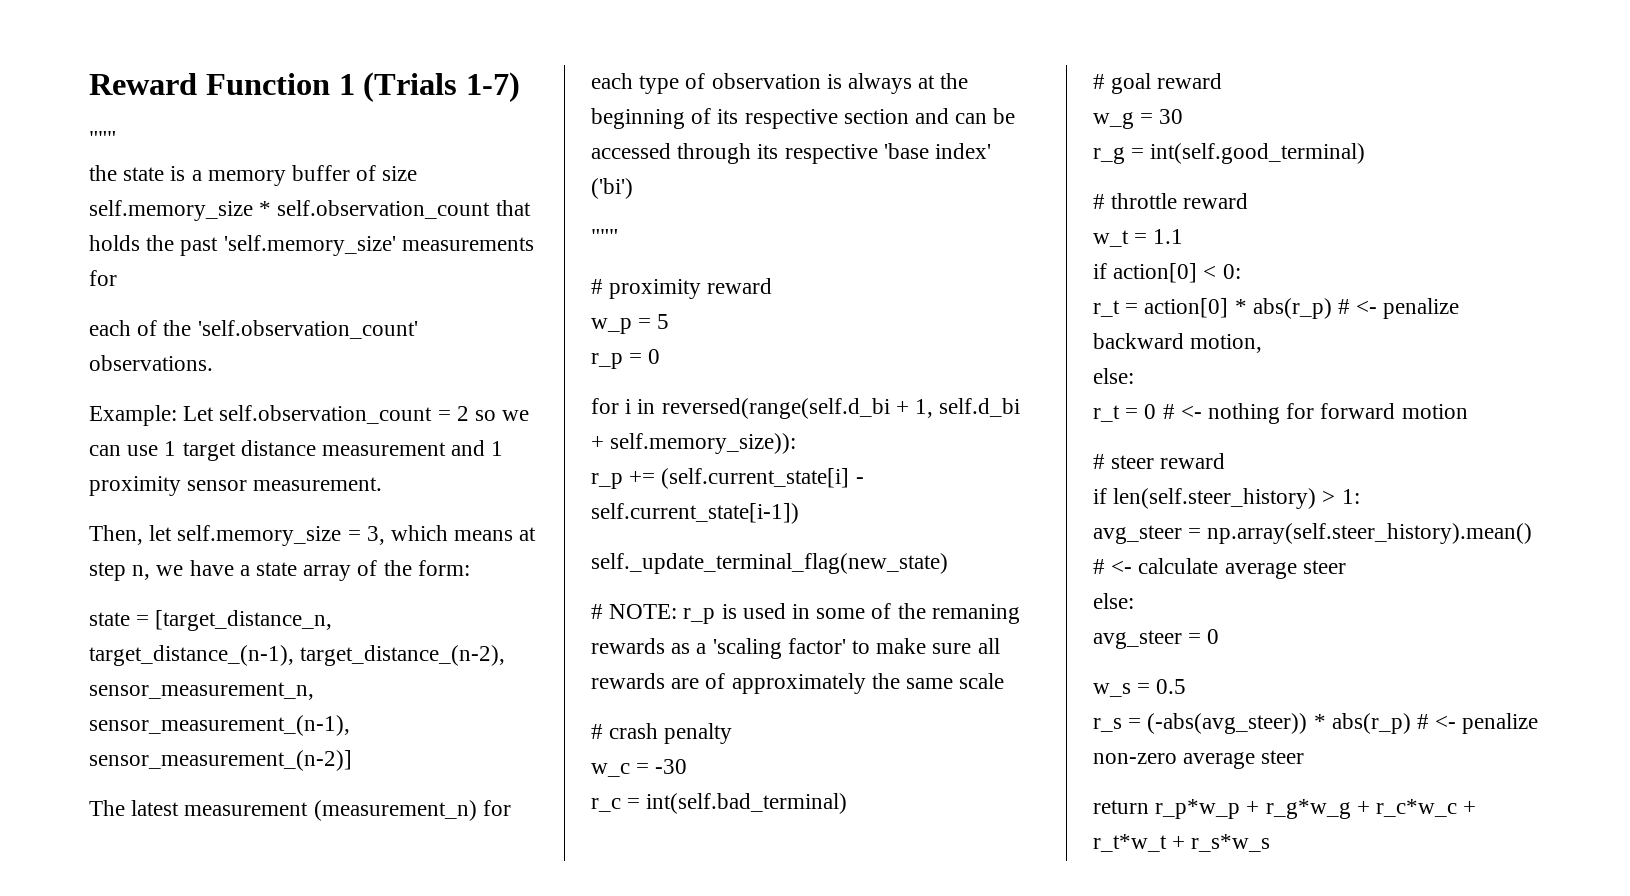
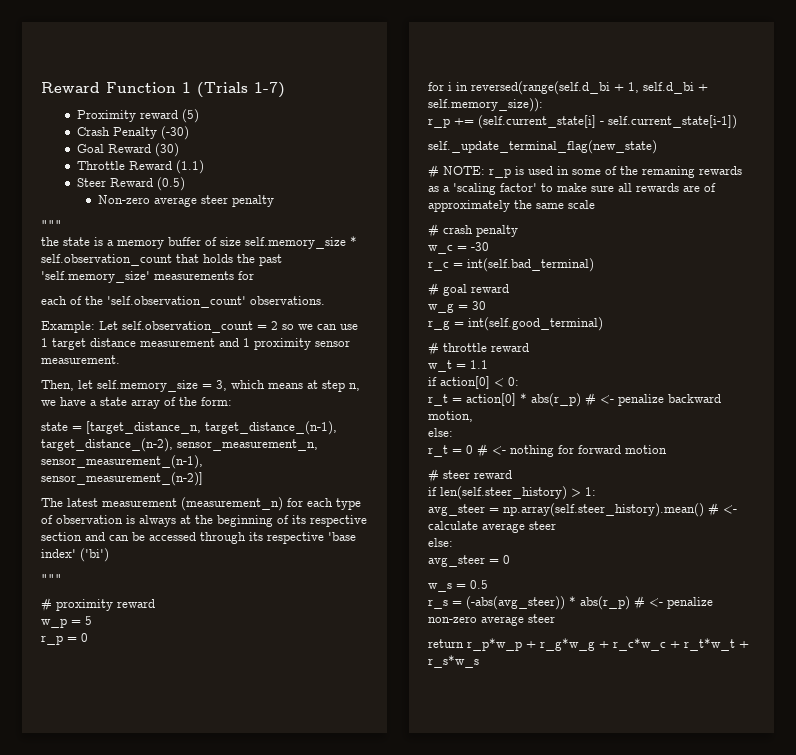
(521, 87) none -> [76,109,199,123] [76,126,189,140] [76,143,179,157] [76,160,204,174] [76,177,185,191] [98,195,275,207] // Proximity reward (5) // Crash Penalty (-30) // Goal Reward (30) // Throttle Reward (1.1) // Steer Reward (0.5) // Non-zero average steer penalty

